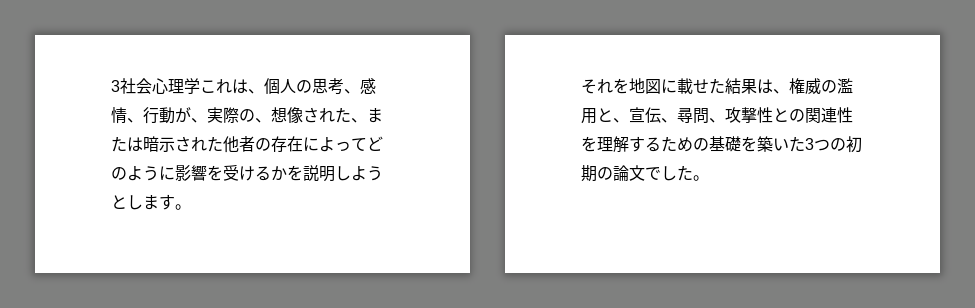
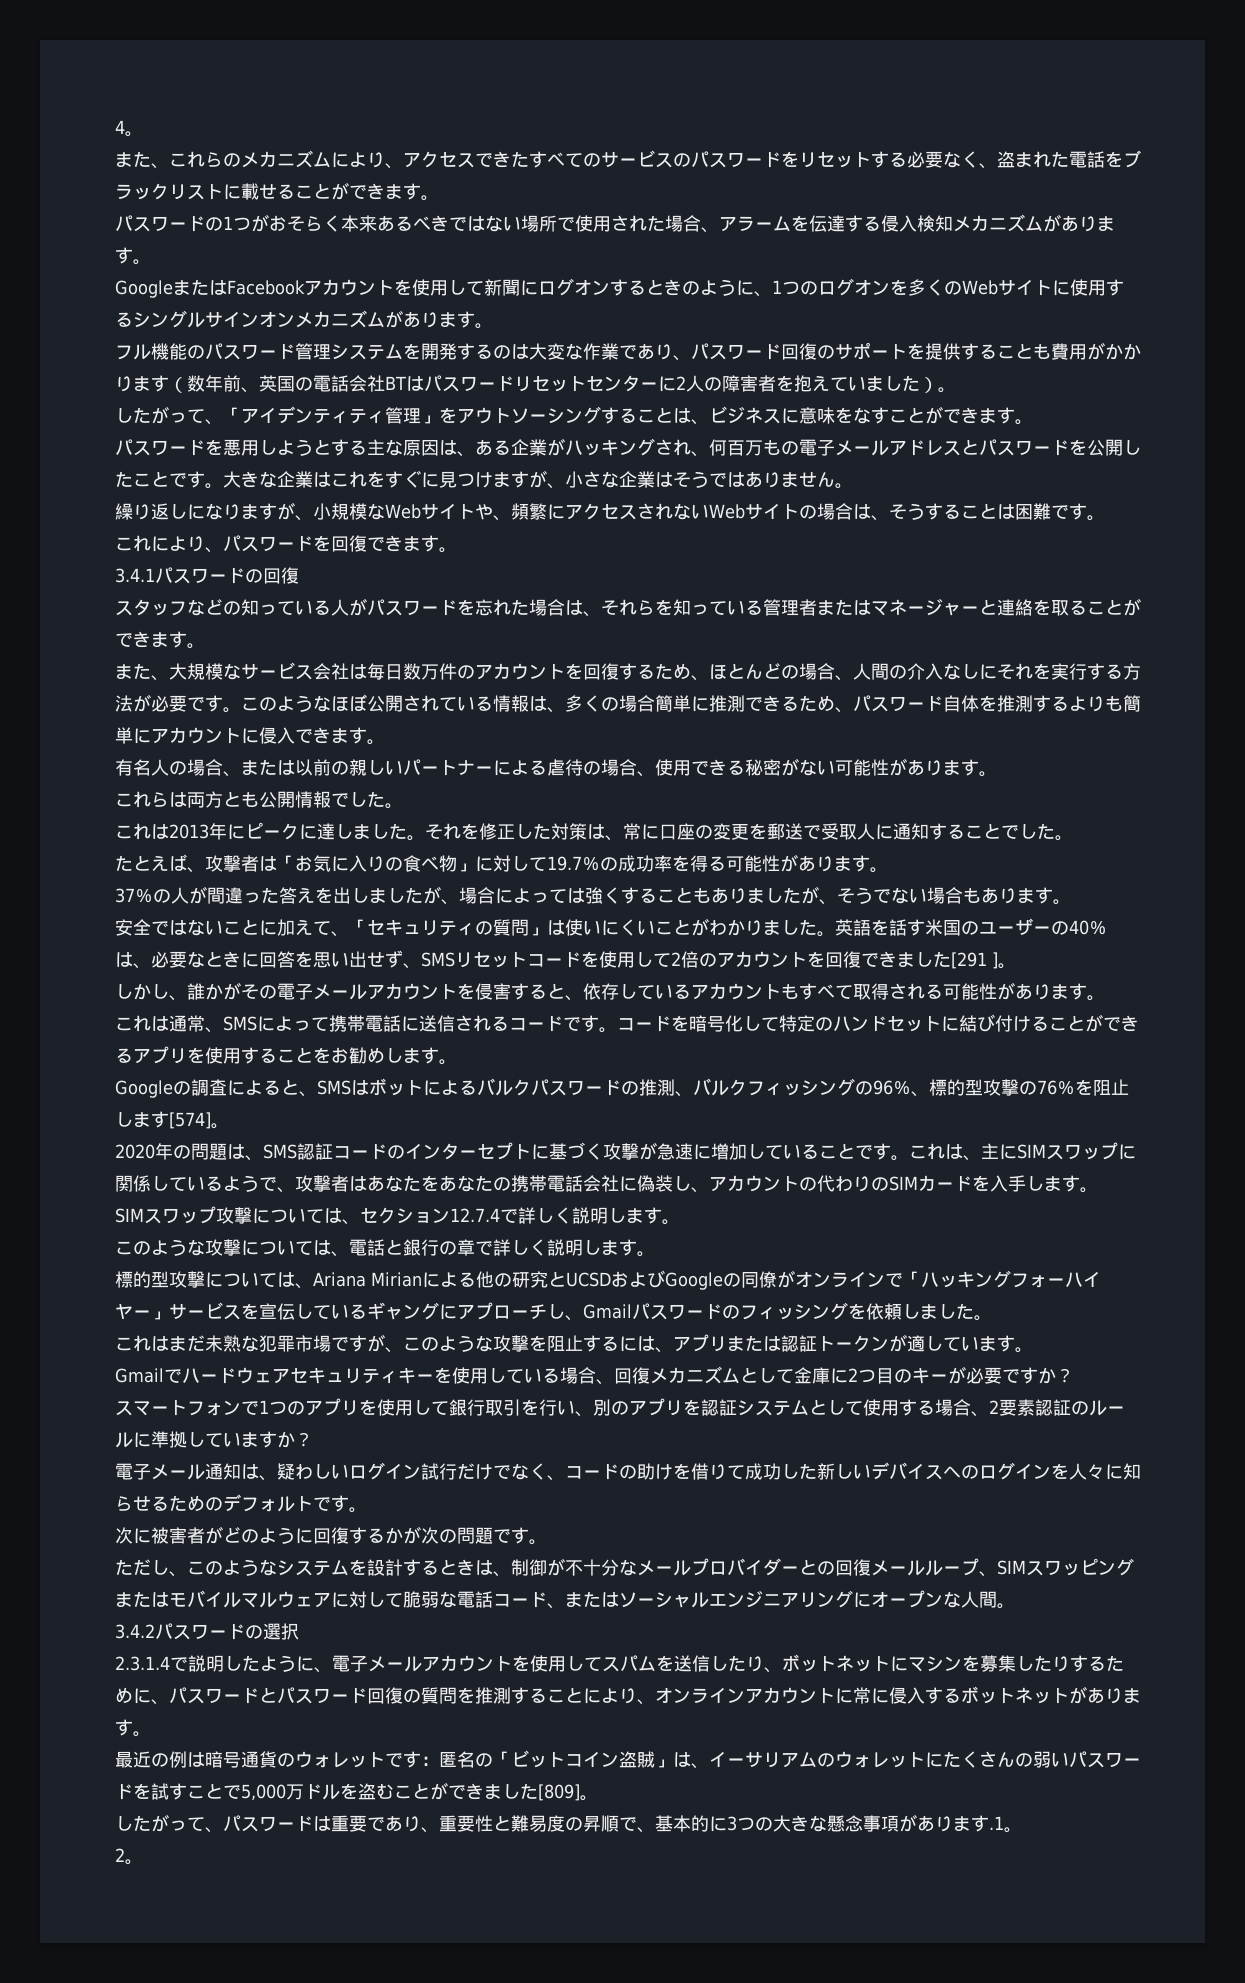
[111,78,376,95] [111,107,383,124] [111,136,383,153] [111,165,383,182] [111,194,191,210] [581,78,853,94] [581,107,853,124] [581,136,862,153] [581,165,709,182] 3社会心理学これは、個人の思考、感情、行動が、実際の、想像された、または暗示された他者の存在によってどのように影響を受けるかを説明しようとします。 // それを地図に載せた結果は、権威の濫用と、宣伝、尋問、攻撃性との関連性を理解するための基礎を築いた3つの初期の論文でした。 -> [115,120,143,137] [115,150,1141,169] [115,182,439,201] [115,214,1115,233] [115,247,151,265] [115,278,1124,298] [115,310,493,329] [115,342,1141,361] [115,375,956,393] [115,406,1033,425] [115,438,1141,457] [115,470,853,489] [115,502,1105,521] [115,535,457,553] [115,567,299,584] [115,598,1141,617] [115,631,205,649] [115,662,1141,681] [115,694,1141,713] [115,727,385,745] [115,758,997,777] [115,791,403,809] [115,822,1073,841] [115,854,888,873] [115,886,1071,905] [115,918,1107,937] [115,950,1016,969] [115,982,1105,1001] [115,1014,1139,1033] [115,1046,457,1065] [115,1078,1129,1098] [115,1111,229,1129] [115,1142,1136,1161] [115,1175,1098,1193] [115,1206,680,1225] [115,1239,655,1257] [115,1270,1101,1290] [115,1302,992,1321] [115,1334,1033,1353] [115,1366,1074,1385] [115,1398,1125,1417] [115,1431,313,1448] [115,1462,1141,1481] [115,1494,367,1513] [115,1526,547,1545] [115,1558,1134,1577] [115,1590,1015,1609] [115,1623,299,1640] [115,1654,1124,1673] [115,1686,1141,1705] [115,1719,151,1737] [115,1750,1141,1769] [115,1782,598,1801] [115,1814,1022,1833] [115,1848,143,1865] 4。 // また、これらのメカニズムにより、アクセスできたすべてのサービスのパスワードをリセットする必要なく、盗まれた電話をブラックリストに載せることができます。 // パスワードの1つがおそらく本来あるべきではない場所で使用された場合、アラームを伝達する侵入検知メカニズムがあります。 // GoogleまたはFacebookアカウントを使用して新聞にログオンするときのように、1つのログオンを多くのWebサイトに使用するシングルサインオンメカニズムがあります。 // フル機能のパスワード管理システムを開発するのは大変な作業であり、パスワード回復のサポートを提供することも費用がかかります（数年前、英国の電話会社BTはパスワードリセットセンターに2人の障害者を抱えていました）。 // したがって、「アイデンティティ管理」をアウトソーシングすることは、ビジネスに意味をなすことができます。 // パスワードを悪用しようとする主な原因は、ある企業がハッキングされ、何百万もの電子メールアドレスとパスワードを公開したことです。大きな企業はこれをすぐに見つけますが、小さな企業はそうではありません。 // 繰り返しになりますが、小規模なWebサイトや、頻繁にアクセスされないWebサイトの場合は、そうすることは困難です。 // これにより、パスワードを回復できます。 // 3.4.1パスワードの回復 // スタッフなどの知っている人がパスワードを忘れた場合は、それらを知っている管理者またはマネージャーと連絡を取ることができます。 // また、大規模なサービス会社は毎日数万件のアカウントを回復するため、ほとんどの場合、人間の介入なしにそれを実行する方法が必要です。このようなほぼ公開されている情報は、多くの場合簡単に推測できるため、パスワード自体を推測するよりも簡単にアカウントに侵入できます。 // 有名人の場合、または以前の親しいパートナーによる虐待の場合、使用できる秘密がない可能性があります。 // これらは両方とも公開情報でした。 // これは2013年にピークに達しました。それを修正した対策は、常に口座の変更を郵送で受取人に通知することでした。 // たとえば、攻撃者は「お気に入りの食べ物」に対して19.7％の成功率を得る可能性があります。 // 37％の人が間違った答えを出しましたが、場合によっては強くすることもありましたが、そうでない場合もあります。 // 安全ではないことに加えて、「セキュリティの質問」は使いにくいことがわかりました。英語を話す米国のユーザーの40％は、必要なときに回答を思い出せず、SMSリセットコードを使用して2倍のアカウントを回復できました[291 ]。 // しかし、誰かがその電子メールアカウントを侵害すると、依存しているアカウントもすべて取得される可能性があります。 // これは通常、SMSによって携帯電話に送信されるコードです。コードを暗号化して特定のハンドセットに結び付けることができるアプリを使用することをお勧めします。 // Googleの調査によると、SMSはボットによるバルクパスワードの推測、バルクフィッシングの96％、標的型攻撃の76％を阻止します[574]。 // 2020年の問題は、SMS認証コードのインターセプトに基づく攻撃が急速に増加していることです。これは、主にSIMスワップに関係しているようで、攻撃者はあなたをあなたの携帯電話会社に偽装し、アカウントの代わりのSIMカードを入手します。 // SIMスワップ攻撃については、セクション12.7.4で詳しく説明します。 // このような攻撃については、電話と銀行の章で詳しく説明します。 // 標的型攻撃については、Ariana Mirianによる他の研究とUCSDおよびGoogleの同僚がオンラインで「ハッキングフォーハイヤー」サービスを宣伝しているギャングにアプローチし、Gmailパスワードのフィッシングを依頼しました。 // これはまだ未熟な犯罪市場ですが、このような攻撃を阻止するには、アプリまたは認証トークンが適しています。 // Gmailでハードウェアセキュリティキーを使用している場合、回復メカニズムとして金庫に2つ目のキーが必要ですか？ // スマートフォンで1つのアプリを使用して銀行取引を行い、別のアプリを認証システムとして使用する場合、2要素認証のルールに準拠していますか？ // 電子メール通知は、疑わしいログイン試行だけでなく、コードの助けを借りて成功した新しいデバイスへのログインを人々に知らせるためのデフォルトです。 // 次に被害者がどのように回復するかが次の問題です。 // ただし、このようなシステムを設計するときは、制御が不十分なメールプロバイダーとの回復メールループ、SIMスワッピングまたはモバイルマルウェアに対して脆弱な電話コード、またはソーシャルエンジニアリングにオープンな人間。 // 3.4.2パスワードの選択 // 2.3.1.4で説明したように、電子メールアカウントを使用してスパムを送信したり、ボットネットにマシンを募集したりするために、パスワードとパスワード回復の質問を推測することにより、オンラインアカウントに常に侵入するボットネットがあります。 // 最近の例は暗号通貨のウォレットです：匿名の「ビットコイン盗賊」は、イーサリアムのウォレットにたくさんの弱いパスワードを試すことで5,000万ドルを盗むことができました[809]。 // したがって、パスワードは重要であり、重要性と難易度の昇順で、基本的に3つの大きな懸念事項があります.1。 // 2。

